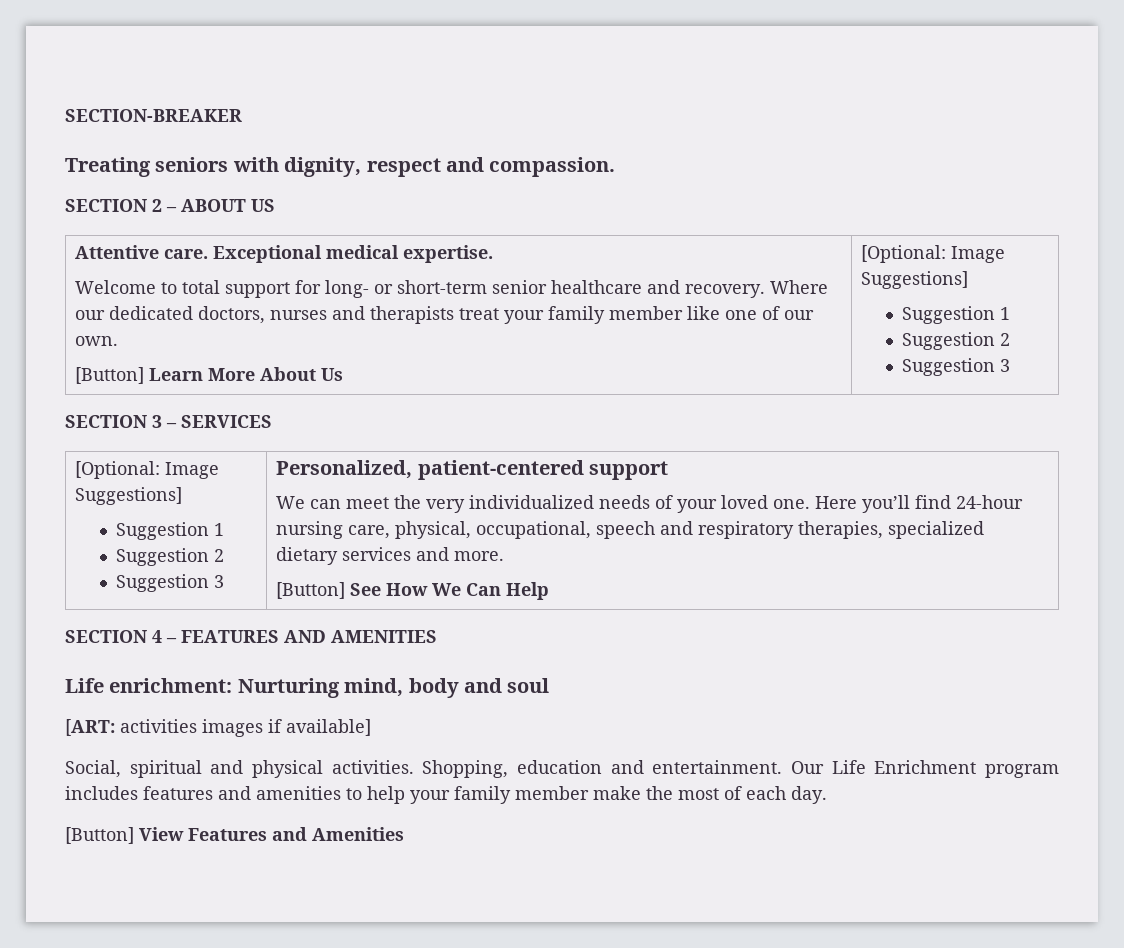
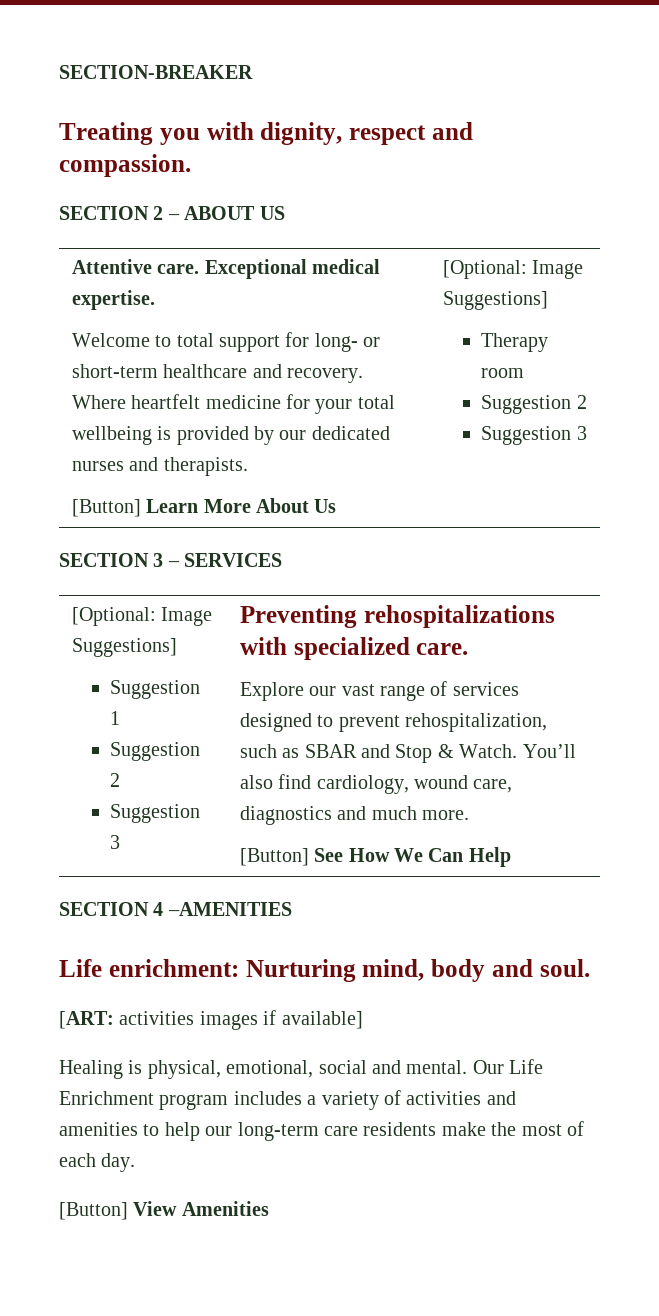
[155,157,229,172] seniors -> [159,128,200,145] you
[492,280,548,294] senior -> (158, 371) none
(829, 287) none -> [131,394,395,414] [71,426,274,445] heartfelt medicine for your total wellbeing is provided by
[198,306,266,324] doctors, -> (390, 433) none
[370,306,815,324] [75,336,119,346] therapists treat your family member like one of our own. -> [163,457,248,476] therapists.
[902,306,1011,324] Suggestion 1 -> [481,333,549,352] [481,368,525,378] Therapy room
[276,460,668,480] [276,495,1024,513] [276,521,985,539] [276,547,450,565] Personalized, patient-centered support // We can meet the very individualized needs of your loved one. Here you’ll find 24-hour nursing care, physical, occupational, speech and respiratory therapies, specialized dietary services and -> [239,605,555,628] [239,637,469,660] [239,681,519,701] [239,713,547,732] [239,744,576,763] [239,774,513,794] [239,806,417,825] Preventing rehospitalizations with specialized care. // Explore our vast range of services designed to prevent rehospitalization, such as SBAR and Stop & Watch. You’ll also find cardiology, wound care, diagnostics and much
[166,630,437,643] – FEATURES AND AMENITIES -> [167,902,292,916] –AMENITIES
[507,678,550,693] soul -> [539,959,590,977] soul.
[65,760,783,778] Social, spiritual and physical activities. Shopping, education and entertainment. -> [59,1060,468,1079] Healing is physical, emotional, social and mental.
[143,786,589,804] features and amenities to help your family member -> [307,1090,516,1110] [59,1122,437,1141] a variety of activities and amenities to help our long-term care residents
[188,827,307,841] Features and -> (178, 1208) none

